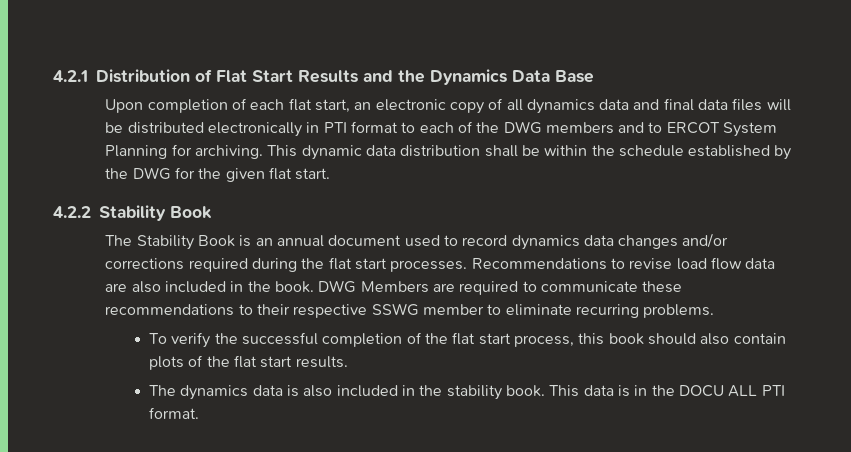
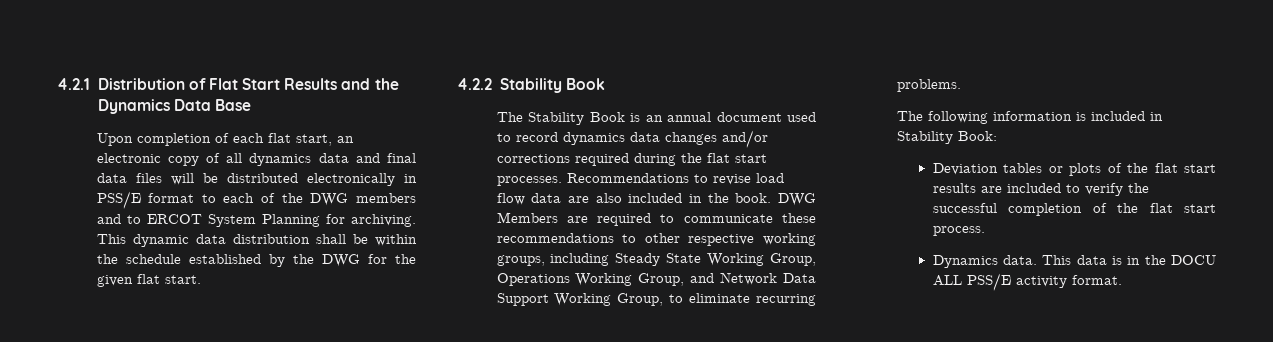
[323,122,347,133] PTI -> [96,191,141,209] PSS/E
[256,303,715,318] [149,333,168,344] their respective SSWG member to eliminate recurring problems. // To -> [644,233,816,246] [496,253,816,266] [496,272,816,286] [496,293,816,306] [896,79,961,92] [896,111,1163,124] [896,131,997,144] [932,163,1216,176] [932,183,1080,193] other respective working groups, including Steady State Working Group, Operations Working Group, and Network Data Support Working Group, to eliminate recurring problems. // The following information is included in Stability Book: // Deviation tables or plots of the flat start results are included to
[513,333,786,347] [149,355,348,370] [149,385,545,400] process, this book should also contain plots of the flat start results. // The dynamics data is also included in the stability book. -> [932,226,985,236] [932,255,1038,268] process. // Dynamics data.
[761,385,785,396] PTI -> [966,273,1067,291] PSS/E activity

